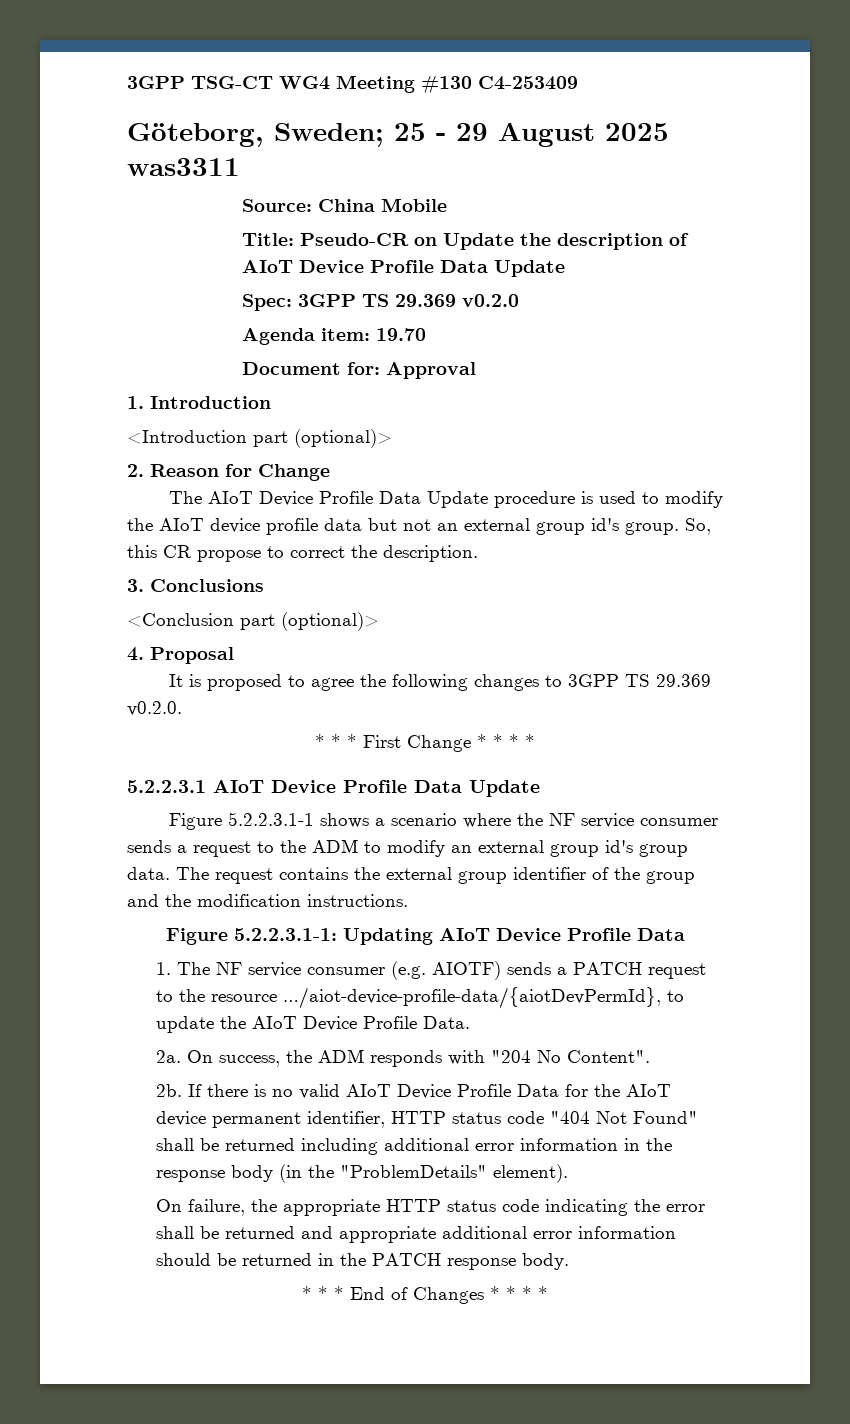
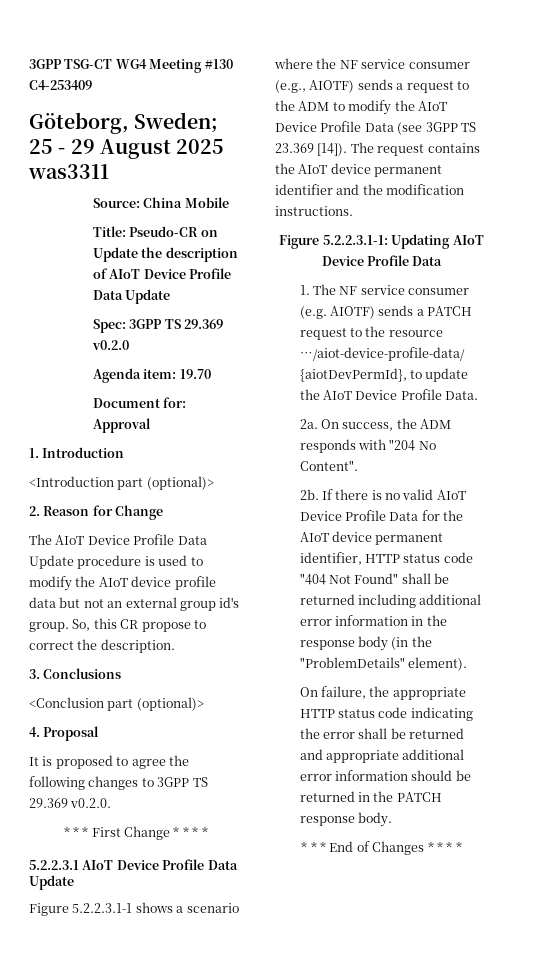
(718, 822) none -> [275,80,355,93] (e.g., AIOTF)
[451,840,688,857] [127,867,695,884] an external group id's group data. The request contains the external group identifier of the group -> [394,100,447,111] [275,121,476,135] [275,142,480,156] [275,163,443,177] [275,184,333,195] the AIoT Device Profile Data (see 3GPP TS 23.369 [14]). The request contains the AIoT device permanent identifier

